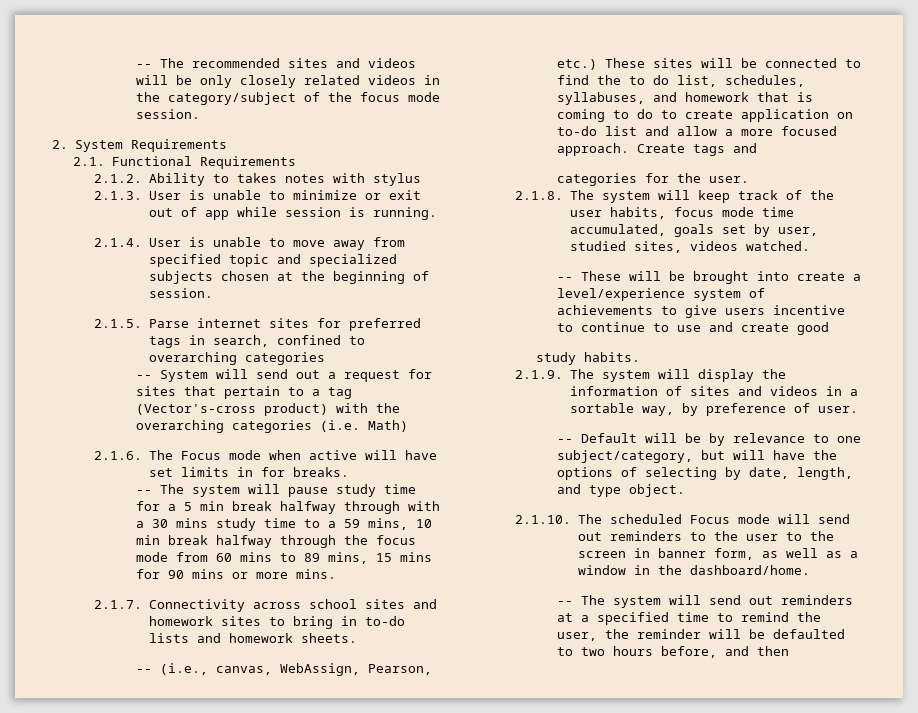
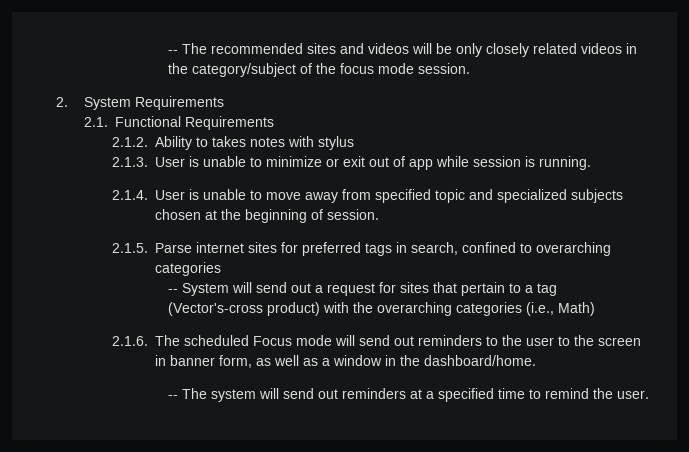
[320,420,361,432] (i.e. -> [525,302,554,316] (i.e.,
[180,450,437,460] [148,467,349,477] [136,484,417,497] [136,501,441,514] [136,518,433,531] [136,535,417,548] [136,552,433,564] [136,569,337,579] [94,599,437,612] [148,616,405,629] [148,633,357,643] [136,663,433,676] [557,58,862,70] [557,75,806,87] [557,92,814,105] [557,109,854,122] [557,126,838,136] [557,143,758,156] [557,173,750,186] [515,190,834,203] [569,207,794,219] [569,224,818,237] [569,241,810,253] [557,271,862,284] [557,288,766,301] [557,305,846,318] [557,322,830,335] [536,352,641,365] [515,369,786,382] [569,386,858,396] [569,403,858,416] [557,433,862,446] [557,450,838,463] [557,467,854,480] [557,484,686,497] [515,514,602,524] Focus mode when active will have set limits in for breaks. // -- The system will pause study time for a 5 min break halfway through with a 30 mins study time to a 59 mins, 10 min break halfway through the focus mode from 60 mins to 89 mins, 15 mins for 90 mins or more mins. // 2.1.7. Connectivity across school sites and homework sites to bring in to-do lists and homework sheets. // -- (i.e., canvas, WebAssign, Pearson, etc.) These sites will be connected to find the to do list, schedules, syllabuses, and homework that is coming to do to create application on to-do list and allow a more focused approach. Create tags and // categories for the user. // 2.1.8. The system will keep track of the user habits, focus mode time accumulated, goals set by user, studied sites, videos watched. // -- These will be brought into create a level/experience system of achievements to give users incentive to continue to use and create good // study habits. // 2.1.9. The system will display the information of sites and videos in a sortable way, by preference of user. // -- Default will be by relevance to one subject/category, but will have the options of selecting by date, length, and type object. // 2.1.10. The -> (180, 340) none
[557,629,846,641] [557,646,790,658] user, the reminder will be defaulted to two hours before, and then -> [616,390,649,399] user.

